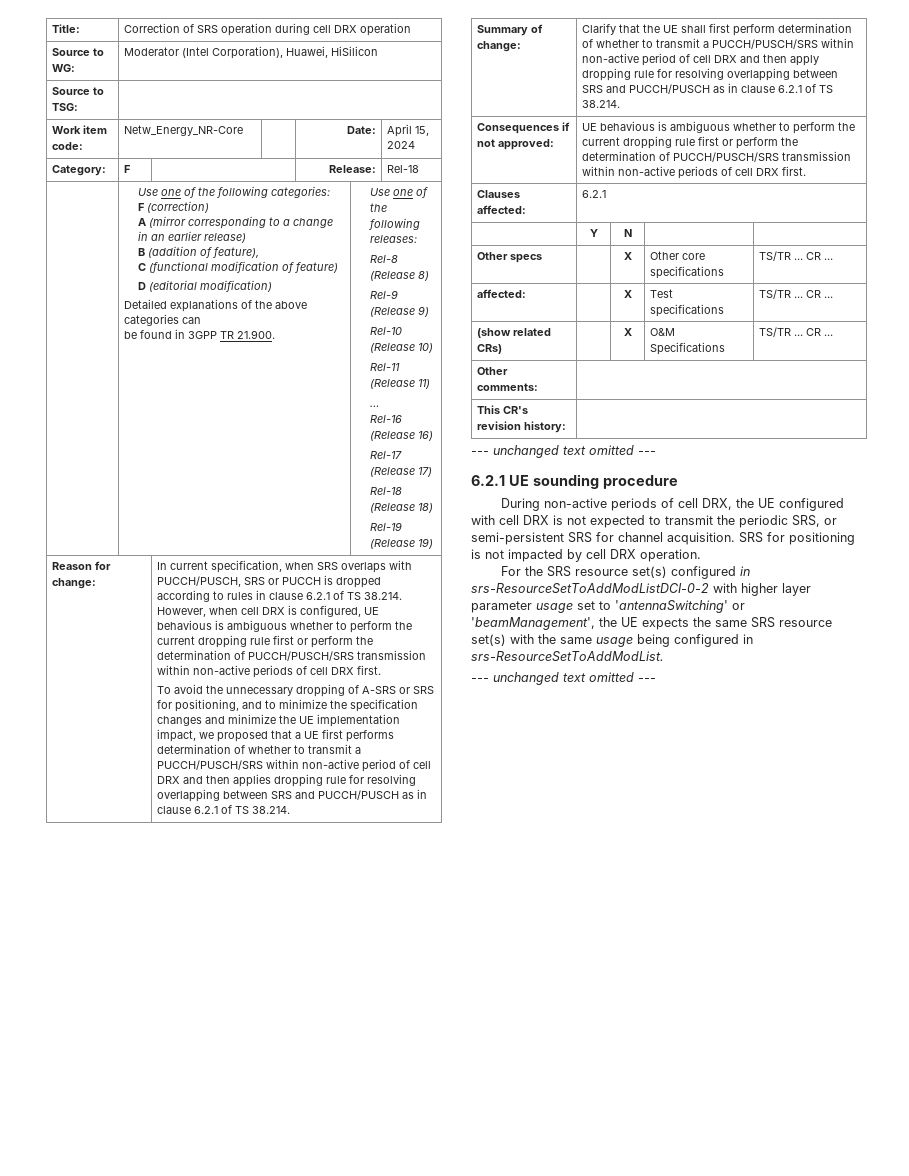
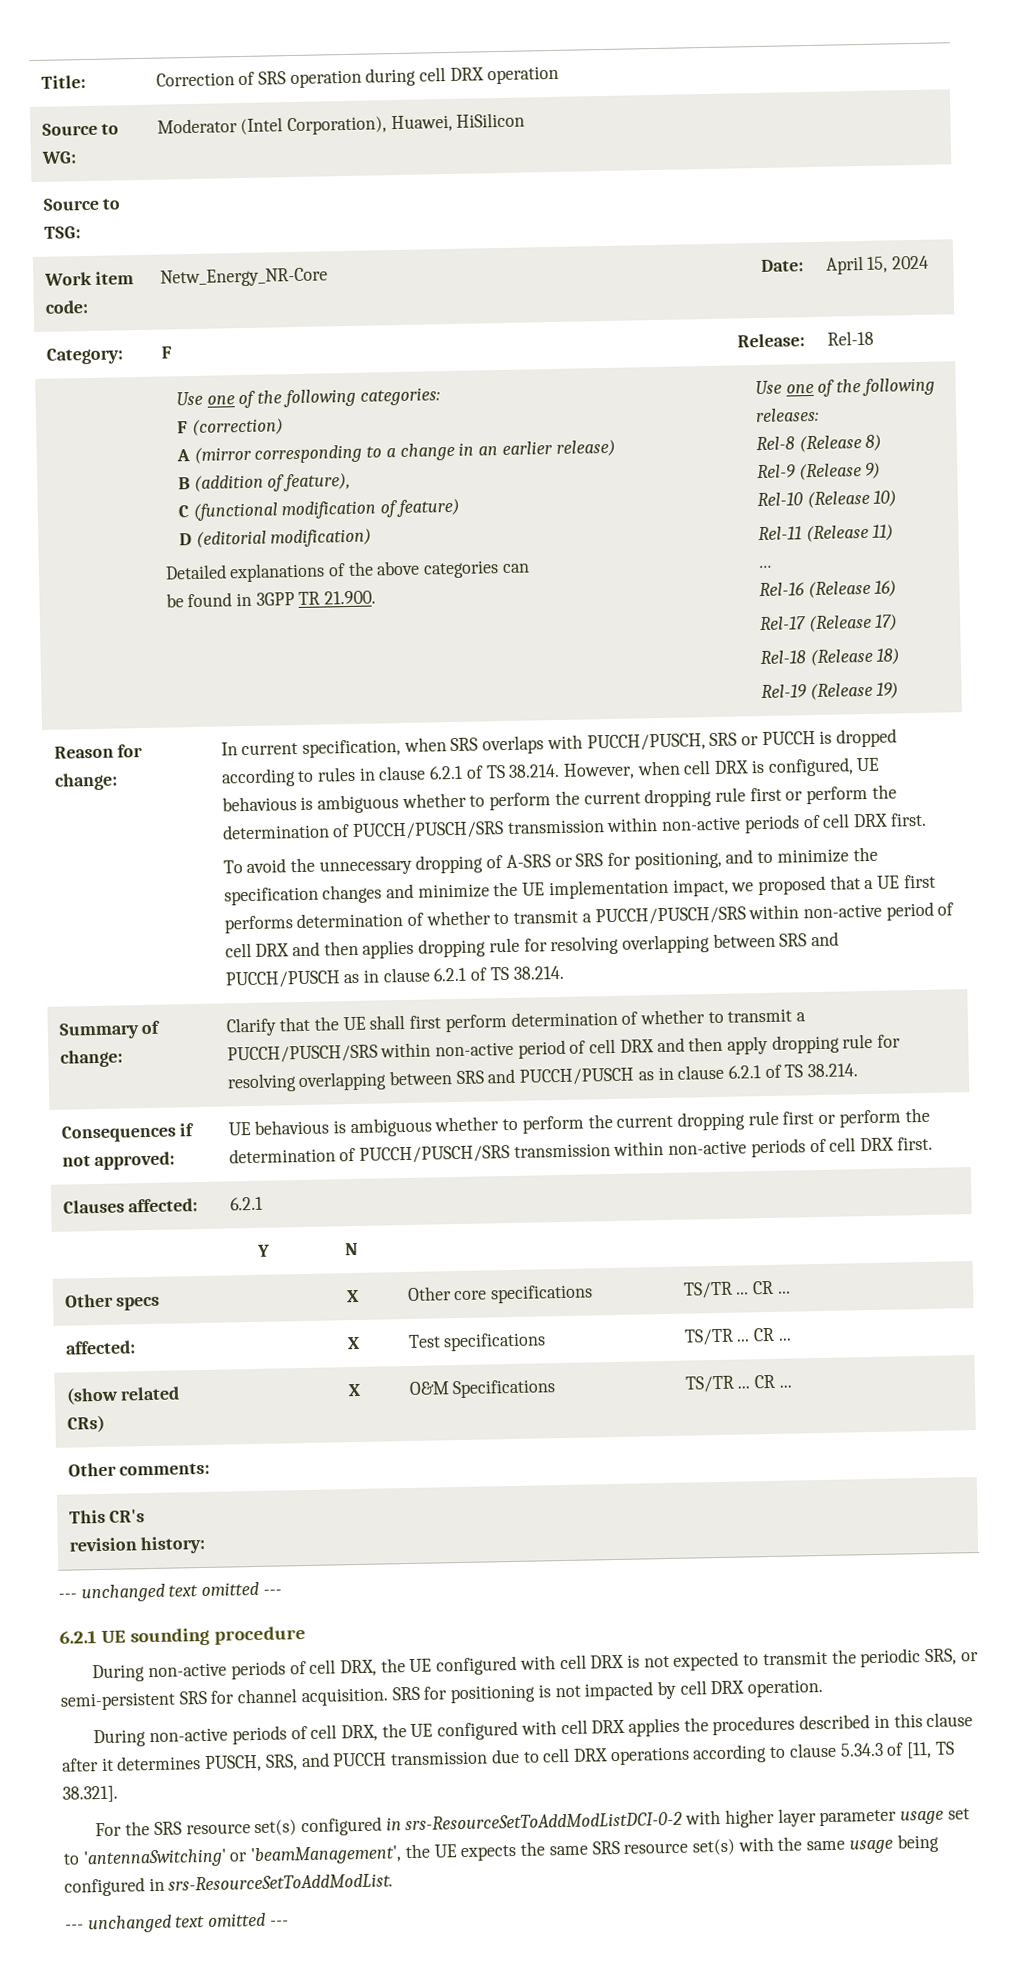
(701, 555) none -> [93,1712,974,1748] [61,1741,955,1773] [62,1785,118,1803] // During non-active periods of cell DRX, the UE configured with cell DRX applies the procedures described in this clause after it determines PUSCH, SRS, and PUCCH transmission due to cell DRX operations according to clause 5.34.3 of [11, TS 38.321].

